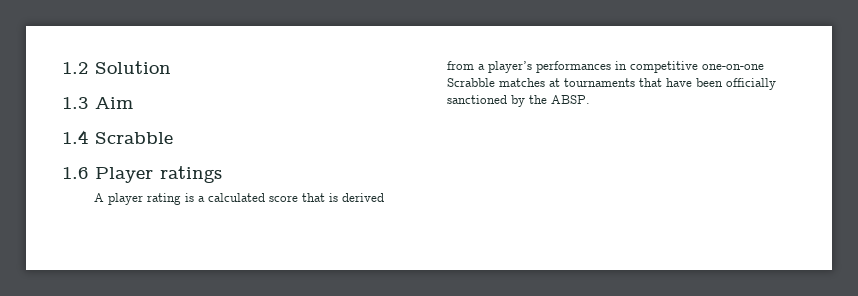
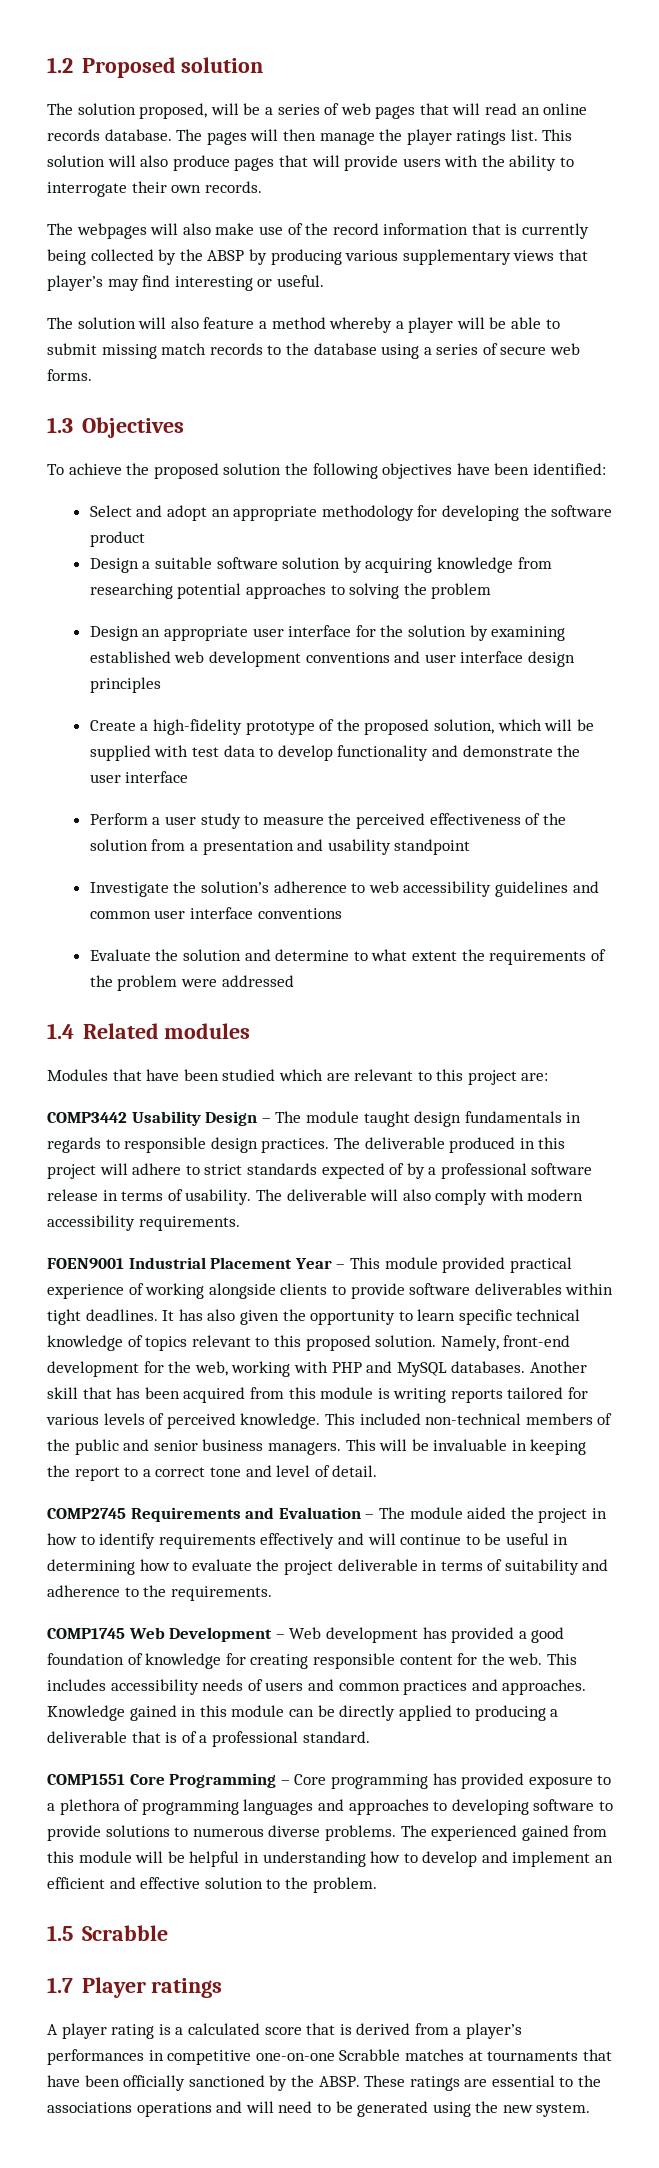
[94,61,171,74] [62,97,133,109] [62,130,88,144] Solution // 1.3 Aim // 1.4 -> [81,57,264,78] [47,103,588,119] [47,129,573,145] [47,155,575,171] [47,181,262,197] [47,223,590,239] [47,249,588,265] [47,275,324,291] [47,317,560,333] [47,343,581,359] [47,369,92,381] [47,417,184,438] [47,463,606,479] [89,505,613,521] [89,531,145,547] [89,557,552,573] [89,583,492,599] [89,625,566,641] [89,651,575,667] [89,677,161,693] [89,719,594,735] [89,745,581,761] [89,771,189,783] [89,813,566,829] [89,839,471,855] [89,881,599,897] [89,907,342,919] [89,949,606,965] [89,975,294,991] [47,1023,251,1039] [47,1069,549,1085] [47,1111,582,1127] [47,1137,566,1153] [47,1163,593,1179] [47,1189,584,1205] [47,1215,240,1231] [47,1257,572,1273] [47,1283,614,1299] [47,1309,581,1325] [47,1335,571,1351] [47,1361,587,1377] [47,1387,589,1403] [46,1413,613,1429] [47,1439,587,1455] [47,1465,378,1481] [47,1507,607,1523] [47,1533,569,1549] [47,1559,609,1575] [47,1585,272,1601] [47,1627,565,1643] [47,1653,577,1669] [47,1679,587,1695] [47,1705,559,1721] [47,1731,370,1747] [47,1773,612,1789] [47,1799,613,1815] [47,1825,608,1841] [47,1851,614,1867] [47,1877,377,1893] [47,1925,73,1941] Proposed solution // The solution proposed, will be a series of web pages that will read an online records database. The pages will then manage the player ratings list. This solution will also produce pages that will provide users with the ability to interrogate their own records. // The webpages will also make use of the record information that is currently being collected by the ABSP by producing various supplementary views that player’s may find interesting or useful. // The solution will also feature a method whereby a player will be able to submit missing match records to the database using a series of secure web forms. // 1.3 Objectives // To achieve the proposed solution the following objectives have been identified: // Select and adopt an appropriate methodology for developing the software product // Design a suitable software solution by acquiring knowledge from researching potential approaches to solving the problem // Design an appropriate user interface for the solution by examining established web development conventions and user interface design principles // Create a high-fidelity prototype of the proposed solution, which will be supplied with test data to develop functionality and demonstrate the user interface // Perform a user study to measure the perceived effectiveness of the solution from a presentation and usability standpoint // Investigate the solution’s adherence to web accessibility guidelines and common user interface conventions // Evaluate the solution and determine to what extent the requirements of the problem were addressed // 1.4 Related modules // Modules that have been studied which are relevant to this project are: // COMP3442 Usability Design – The module taught design fundamentals in regards to responsible design practices. The deliverable produced in this project will adhere to strict standards expected of by a professional software release in terms of usability. The deliverable will also comply with modern accessibility requirements. // FOEN9001 Industrial Placement Year – This module provided practical experience of working alongside clients to provide software deliverables within tight deadlines. It has also given the opportunity to learn specific technical knowledge of topics relevant to this proposed solution. Namely, front-end development for the web, working with PHP and MySQL databases. Another skill that has been acquired from this module is writing reports tailored for various levels of perceived knowledge. This included non-technical members of the public and senior business managers. This will be invaluable in keeping the report to a correct tone and level of detail. // COMP2745 Requirements and Evaluation – The module aided the project in how to identify requirements effectively and will continue to be useful in determining how to evaluate the project deliverable in terms of suitability and adherence to the requirements. // COMP1745 Web Development – Web development has provided a good foundation of knowledge for creating responsible content for the web. This includes accessibility needs of users and common practices and approaches. Knowledge gained in this module can be directly applied to producing a deliverable that is of a professional standard. // COMP1551 Core Programming – Core programming has provided exposure to a plethora of programming languages and approaches to developing software to provide solutions to numerous diverse problems. The experienced gained from this module will be helpful in understanding how to develop and implement an efficient and effective solution to the problem. // 1.5
[62,167,88,179] 1.6 -> [47,1977,73,1993] 1.7
(590, 99) none -> [364,2075,602,2091] [47,2101,591,2117] These ratings are essential to the associations operations and will need to be generated using the new system.

